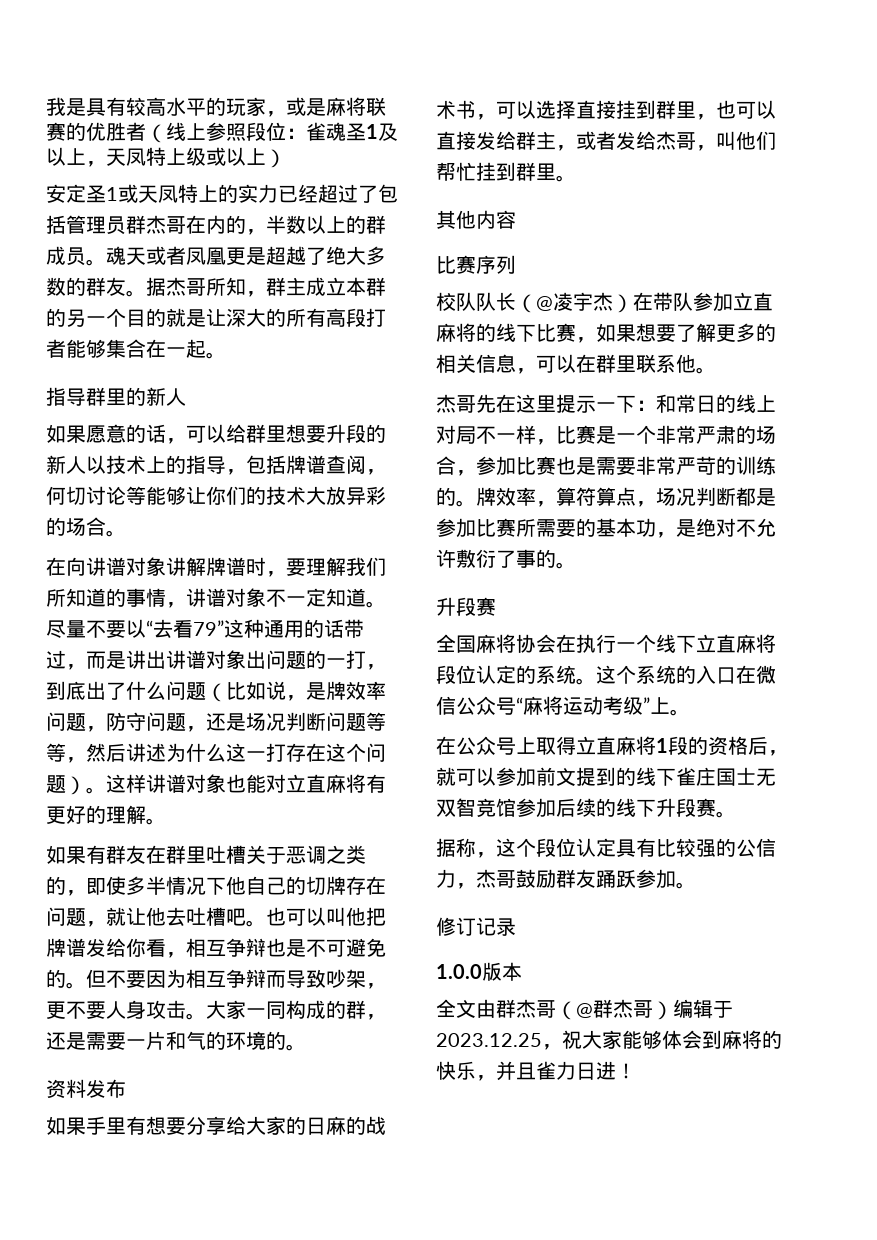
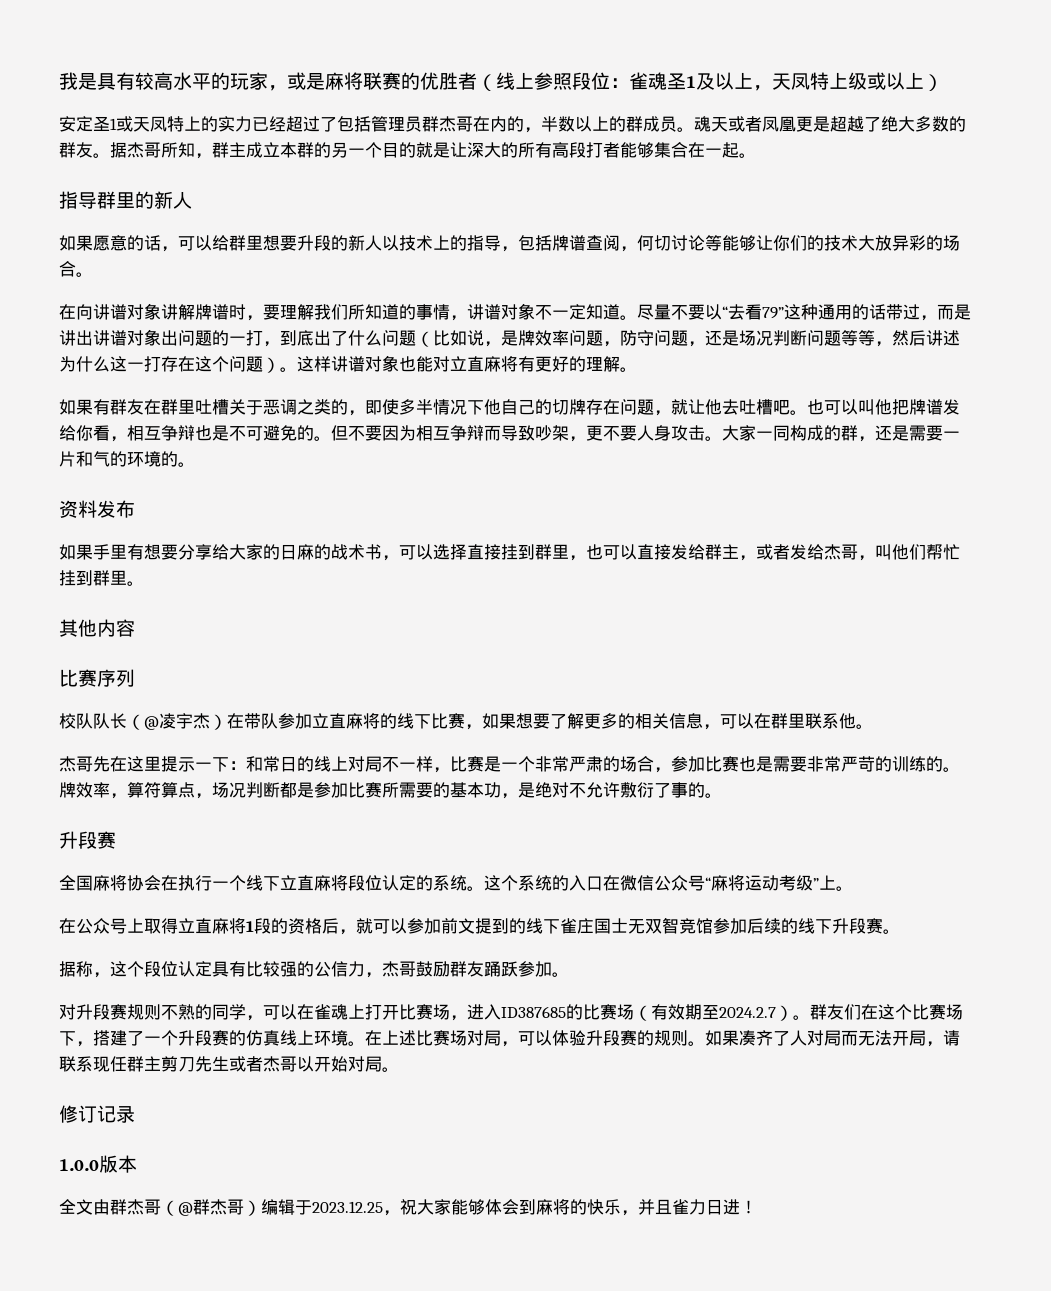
(696, 885) none -> [59,1004,963,1021] [59,1030,960,1047] [59,1056,399,1072] // 对升段赛规则不熟的同学，可以在雀魂上打开比赛场，进入ID387685的比赛场（有效期至2024.2.7）。群友们在这个比赛场下，搭建了一个升段赛的仿真线上环境。在上述比赛场对局，可以体验升段赛的规则。如果凑齐了人对局而无法开局，请联系现任群主剪刀先生或者杰哥以开始对局。

